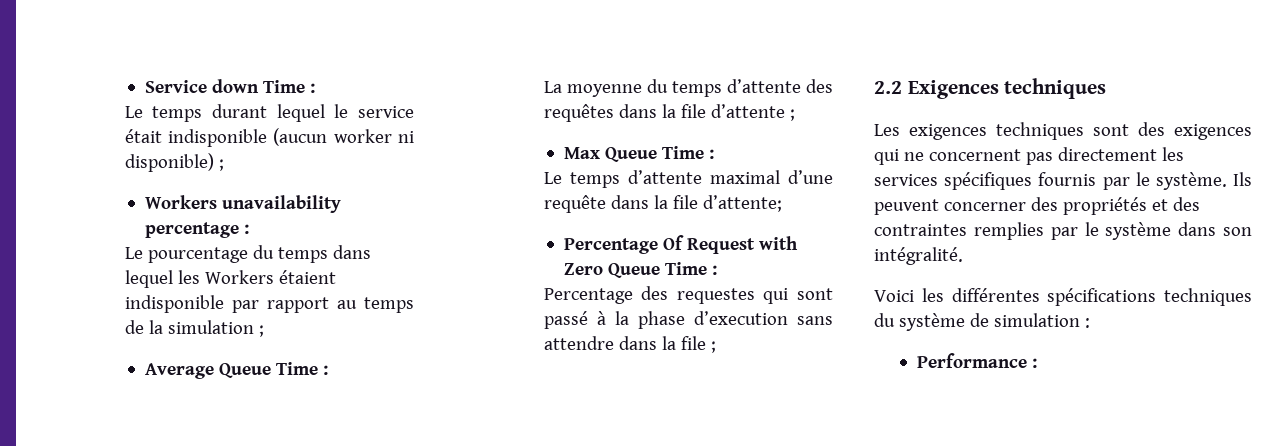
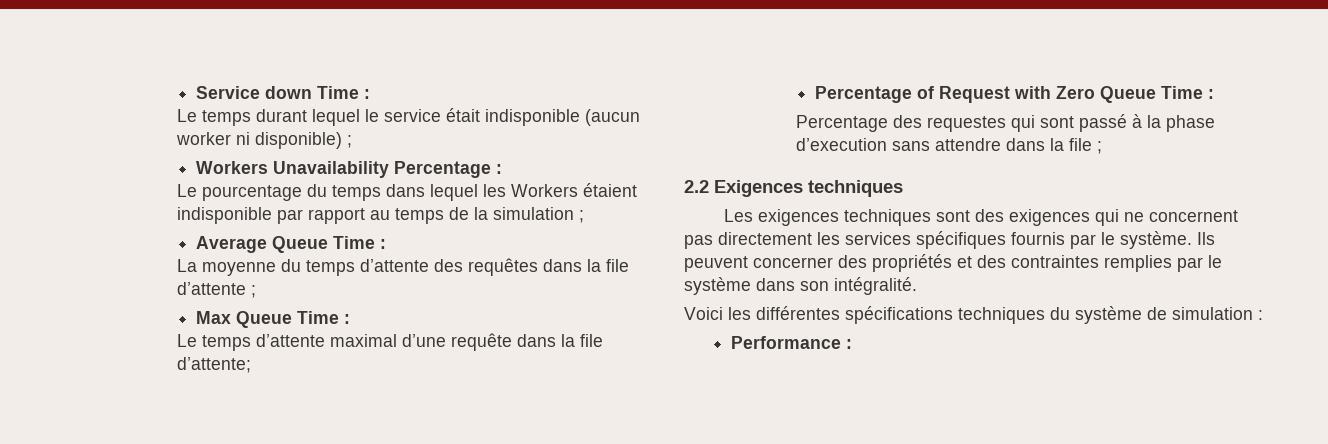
[222,195,342,213] [145,222,240,238] unavailability percentage -> [273,161,492,178] Unavailability Percentage
[663,235,685,250] Of -> [917,86,935,99] of

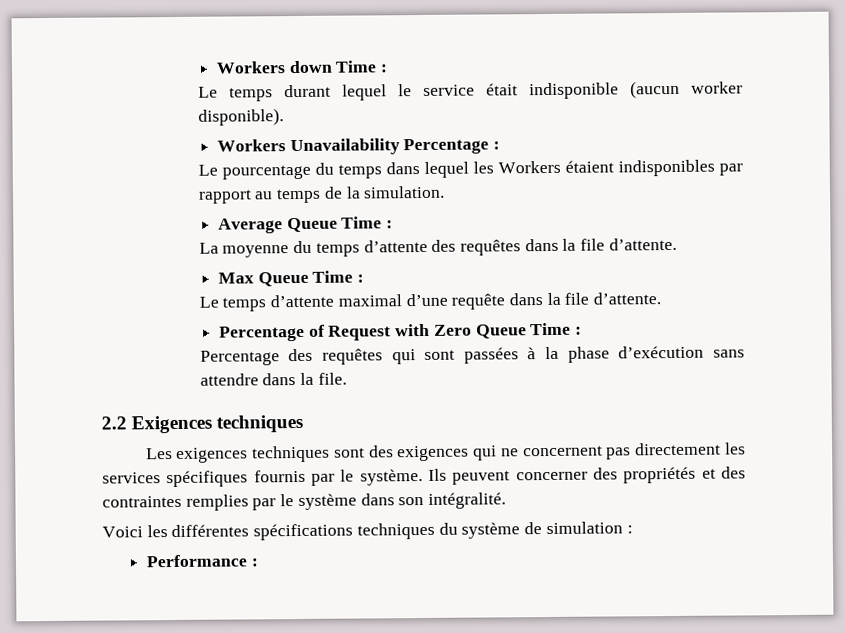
[196,86,261,99] Service -> [215,61,286,74] Workers
[235,132,352,149] ni disponible) ; -> [197,108,284,126] disponible).
[176,207,272,224] indisponible -> [617,159,715,177] indisponibles
[492,207,584,223] simulation ; -> [363,185,446,199] simulation.
[176,282,256,298] d’attente ; -> [608,237,677,251] d’attente.
[176,357,251,373] d’attente; -> [593,292,662,305] d’attente.
[926,116,1006,132] requestes -> [321,348,383,365] requêtes
[1078,114,1127,132] passé -> [463,347,519,364] passées
[795,138,887,151] d’execution -> [618,345,705,359] d’exécution
[1068,138,1102,154] file ; -> [317,372,347,385] file.

